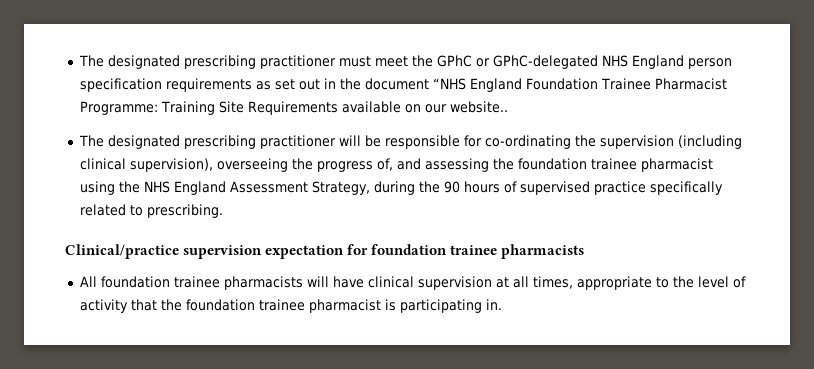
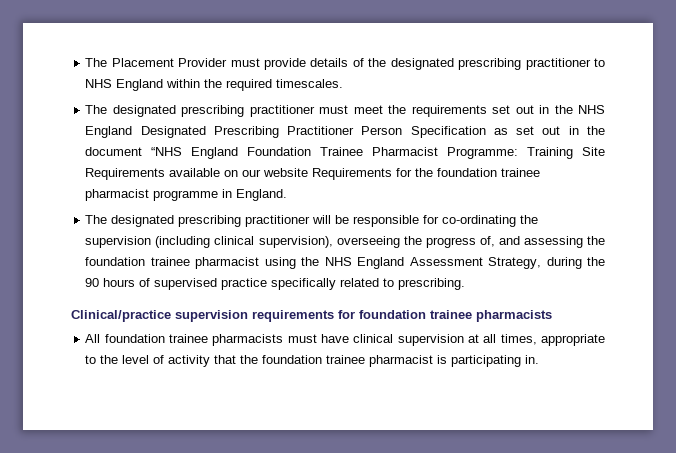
[78,55,104,67] The -> [85,58,606,70] [85,79,344,91] [85,105,108,114] The Placement Provider must provide details of the designated prescribing practitioner to NHS England within the required timescales. // The
[436,55,732,69] [79,78,252,92] GPhC or GPhC-delegated NHS England person specification requirements -> [411,105,606,117] [85,126,486,138] requirements set out in the NHS England Designated Prescribing Practitioner Person Specification
[449,101,508,113] website.. -> [263,168,541,180] [85,189,288,201] website Requirements for the foundation trainee pharmacist programme in England.
[265,245,345,259] expectation -> [252,310,334,322] requirements
[306,276,329,287] will -> [287,334,317,343] must

